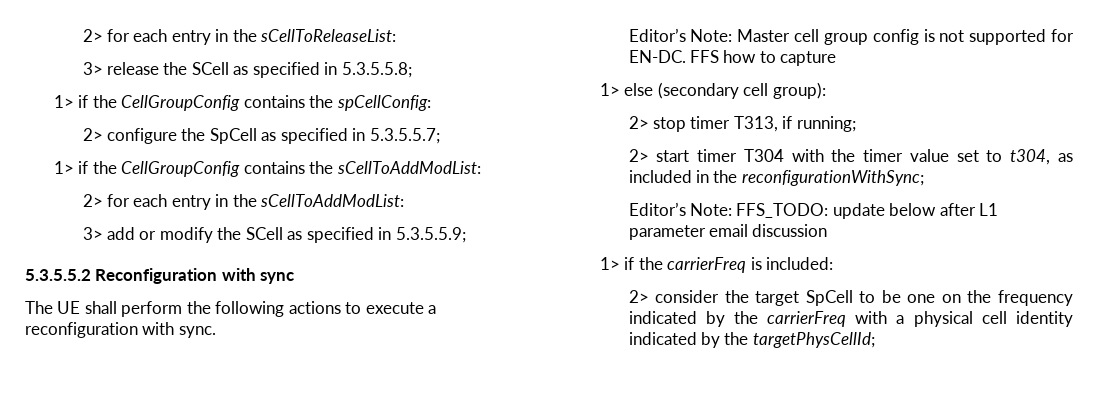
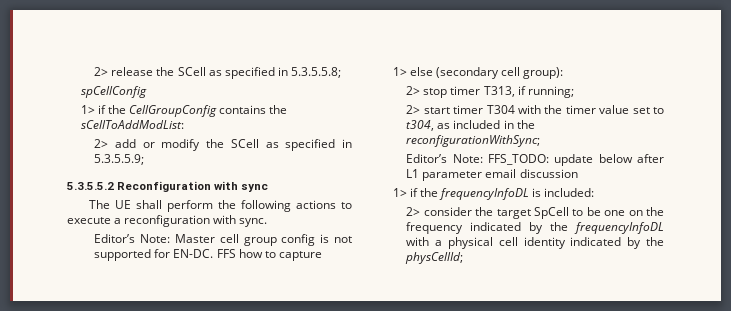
[82,29,397,45] [82,62,103,75] 2> for each entry in the sCellToReleaseList: // 3> -> [94,67,109,76] 2>
[53,95,431,111] [82,128,440,144] 1> if the CellGroupConfig contains the spCellConfig: // 2> configure the SpCell as specified in 5.3.5.5.7; -> [80,86,147,98] spCellConfig
[106,194,405,210] [82,227,103,240] for each entry in the sCellToAddModList: // 3> -> (109, 143) none
[667,257,747,273] carrierFreq -> [438,188,529,200] frequencyInfoDL
[767,311,847,327] carrierFreq -> [574,222,664,234] frequencyInfoDL
[752,332,875,348] targetPhysCellId; -> [405,252,464,264] physCellId;

